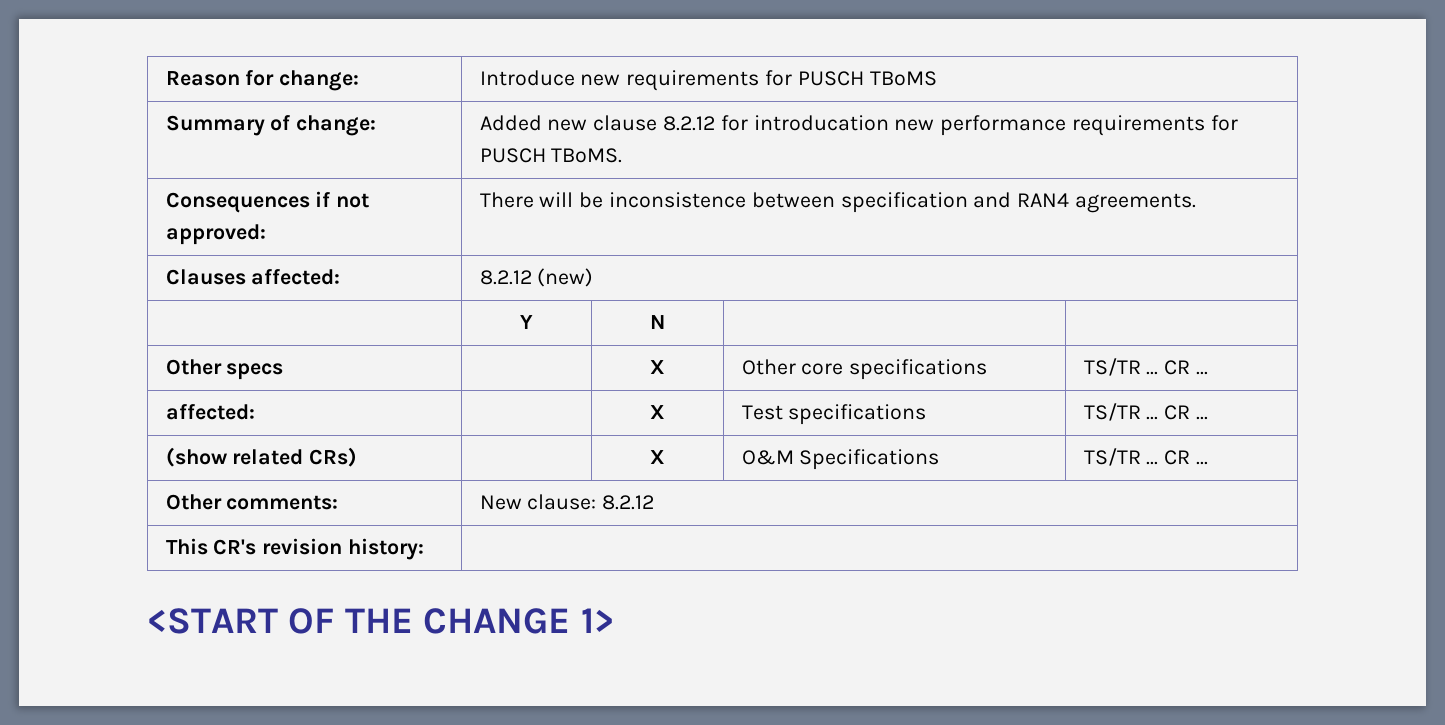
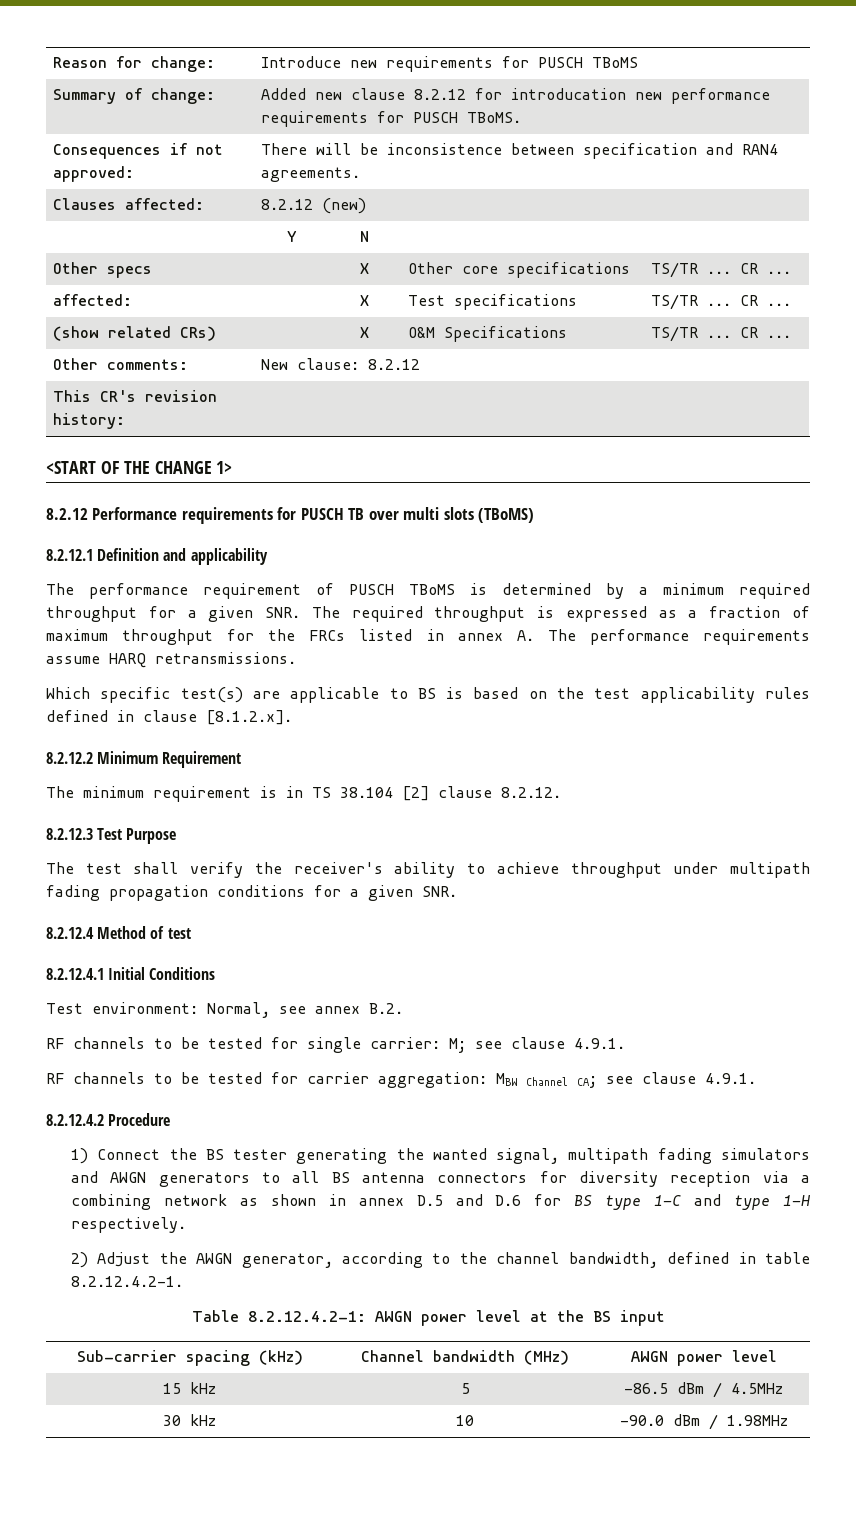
(614, 620) none -> [46,507,535,524] [46,548,268,565] [46,583,810,599] [46,606,810,622] [46,629,810,645] [46,652,296,668] [46,687,810,703] [46,710,292,725] [46,751,242,768] [46,786,561,802] [46,828,177,844] [46,862,811,878] [46,885,457,901] [46,926,191,939] [46,967,216,980] [46,1002,403,1018] [46,1037,625,1053] [46,1072,756,1088] [46,1113,171,1126] [70,1148,811,1164] [70,1171,810,1187] [70,1194,811,1210] [70,1217,186,1233] [70,1252,811,1268] [70,1276,183,1287] [191,1310,665,1326] [76,1350,303,1366] [361,1350,569,1365] [630,1350,777,1366] [163,1382,216,1394] [460,1383,470,1394] [624,1382,783,1398] [163,1414,216,1426] [456,1415,474,1426] [619,1414,788,1430] // 8.2.12 Performance requirements for PUSCH TB over multi slots (TBoMS) // 8.2.12.1 Definition and applicability // The performance requirement of PUSCH TBoMS is determined by a minimum required throughput for a given SNR. The required throughput is expressed as a fraction of maximum throughput for the FRCs listed in annex A. The performance requirements assume HARQ retransmissions. // Which specific test(s) are applicable to BS is based on the test applicability rules defined in clause [8.1.2.x]. // 8.2.12.2 Minimum Requirement // The minimum requirement is in TS 38.104 [2] clause 8.2.12. // 8.2.12.3 Test Purpose // The test shall verify the receiver's ability to achieve throughput under multipath fading propagation conditions for a given SNR. // 8.2.12.4 Method of test // 8.2.12.4.1 Initial Conditions // Test environment: Normal, see annex B.2. // RF channels to be tested for single carrier: M; see clause 4.9.1. // RF channels to be tested for carrier aggregation: MBW Channel CA; see clause 4.9.1. // 8.2.12.4.2 Procedure // 1) Connect the BS tester generating the wanted signal, multipath fading simulators and AWGN generators to all BS antenna connectors for diversity reception via a combining network as shown in annex D.5 and D.6 for BS type 1-C and type 1-H respectively. // 2) Adjust the AWGN generator, according to the channel bandwidth, defined in table 8.2.12.4.2-1. // Table 8.2.12.4.2-1: AWGN power level at the BS input // Sub-carrier spacing (kHz) | Channel bandwidth (MHz) | AWGN power level // 15 kHz | 5 | -86.5 dBm / 4.5MHz // 30 kHz | 10 | -90.0 dBm / 1.98MHz

